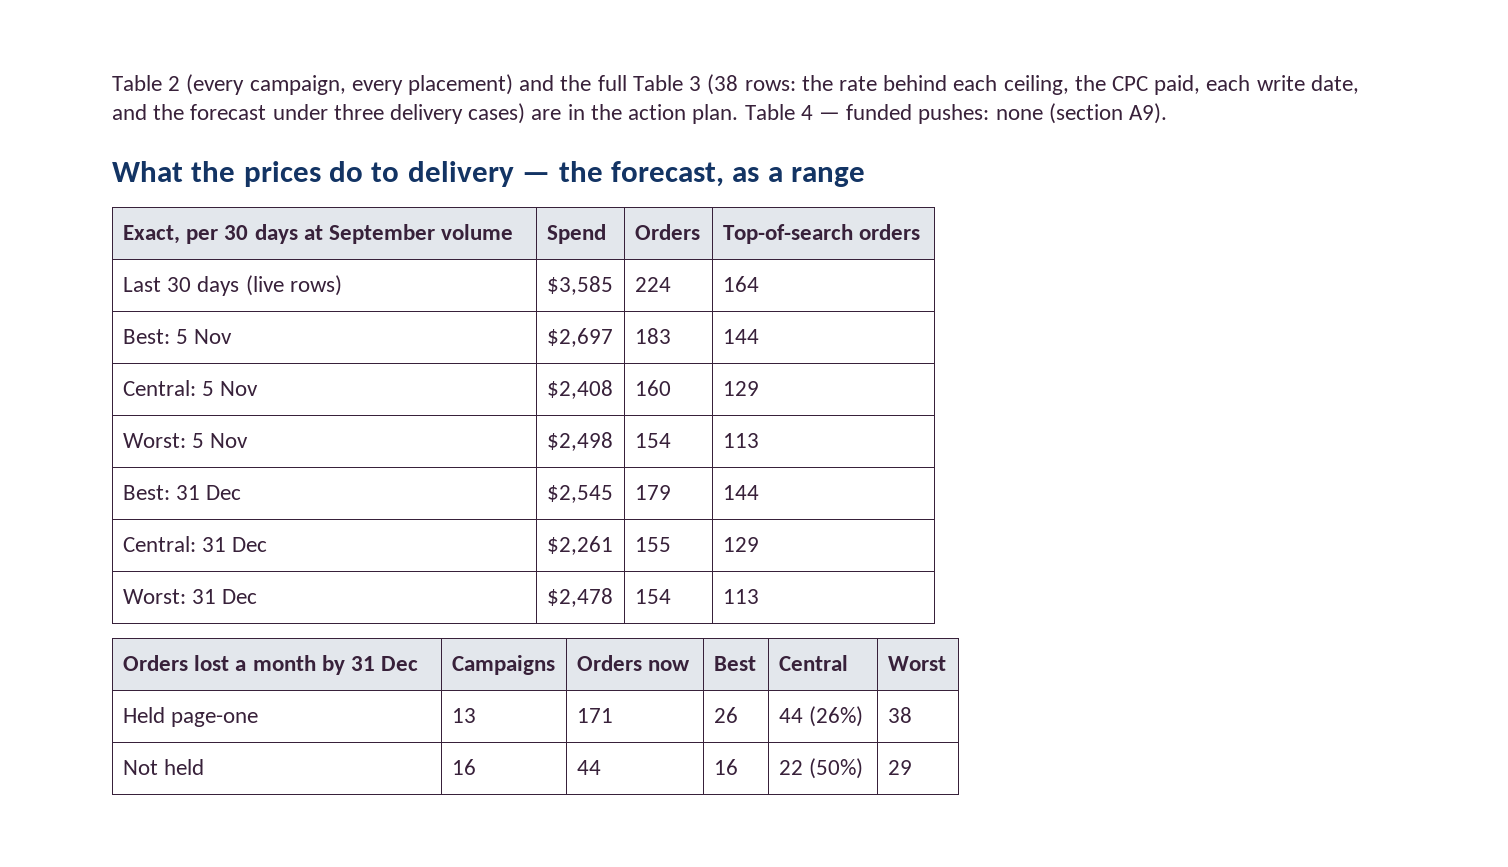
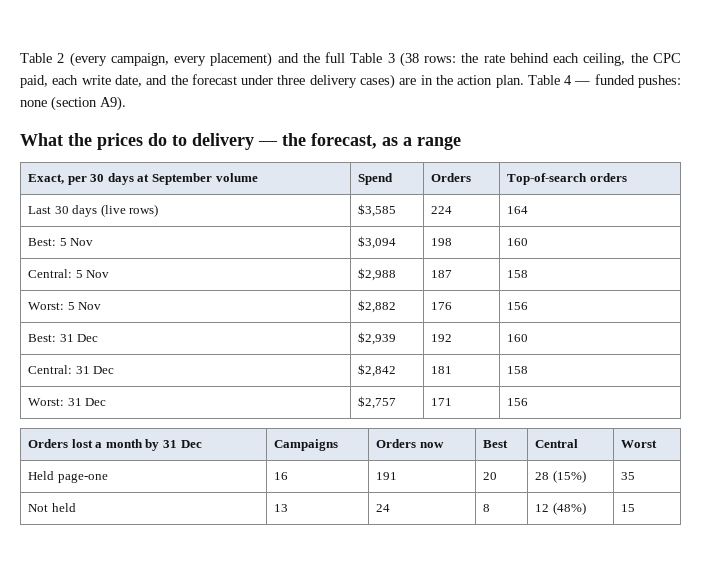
[546,328,613,347] [634,328,671,344] [722,329,759,344] $2,697 | 183 | 144 -> [358,236,397,249] [431,238,453,246] [507,238,529,246] $3,094 | 198 | 160
[546,380,613,399] [634,380,671,396] [722,381,759,396] $2,408 | 160 | 129 -> [358,268,397,281] [431,270,453,278] [507,270,529,278] $2,988 | 187 | 158
[546,432,613,451] [634,433,671,448] [722,433,759,448] $2,498 | 154 | 113 -> [358,300,397,313] [431,302,453,310] [507,302,529,310] $2,882 | 176 | 156
[546,485,613,503] [634,485,671,500] [722,485,759,500] $2,545 | 179 | 144 -> [358,332,397,345] [431,334,453,342] [507,334,529,342] $2,939 | 192 | 160
[546,536,613,555] [634,537,671,552] [722,537,759,552] $2,261 | 155 | 129 -> [358,364,397,377] [431,366,453,374] [507,366,529,374] $2,842 | 181 | 158
[546,588,613,607] [634,589,671,604] [722,589,759,604] $2,478 | 154 | 113 -> [358,396,397,409] [431,398,453,406] [507,398,529,406] $2,757 | 171 | 156
[451,708,476,723] [576,708,613,723] [713,707,738,723] [778,706,864,727] [887,707,912,723] [122,759,205,775] [451,759,476,775] [576,760,601,775] [713,759,738,775] [778,758,864,779] [887,760,912,775] 13 | 171 | 26 | 44 (26%) | 38 // Not held | 16 | 44 | 16 | 22 (50%) | 29 -> [274,472,289,480] [376,472,398,480] [483,472,498,480] [535,470,586,483] [621,472,636,480] [28,503,76,512] [274,504,289,512] [376,504,391,512] [483,504,491,512] [535,502,586,515] [621,504,636,512] 16 | 191 | 20 | 28 (15%) | 35 // Not held | 13 | 24 | 8 | 12 (48%) | 15

